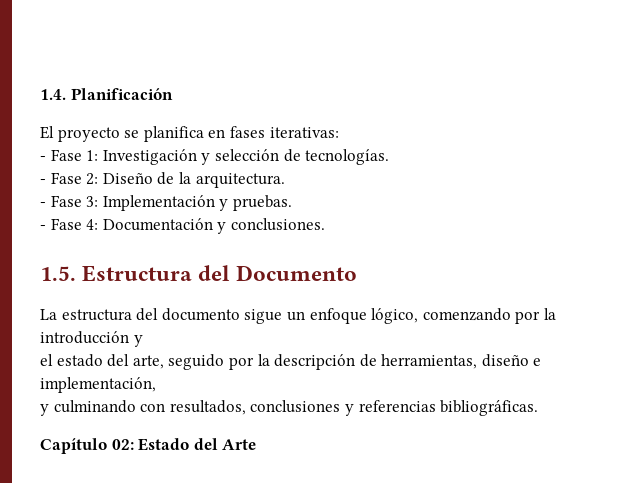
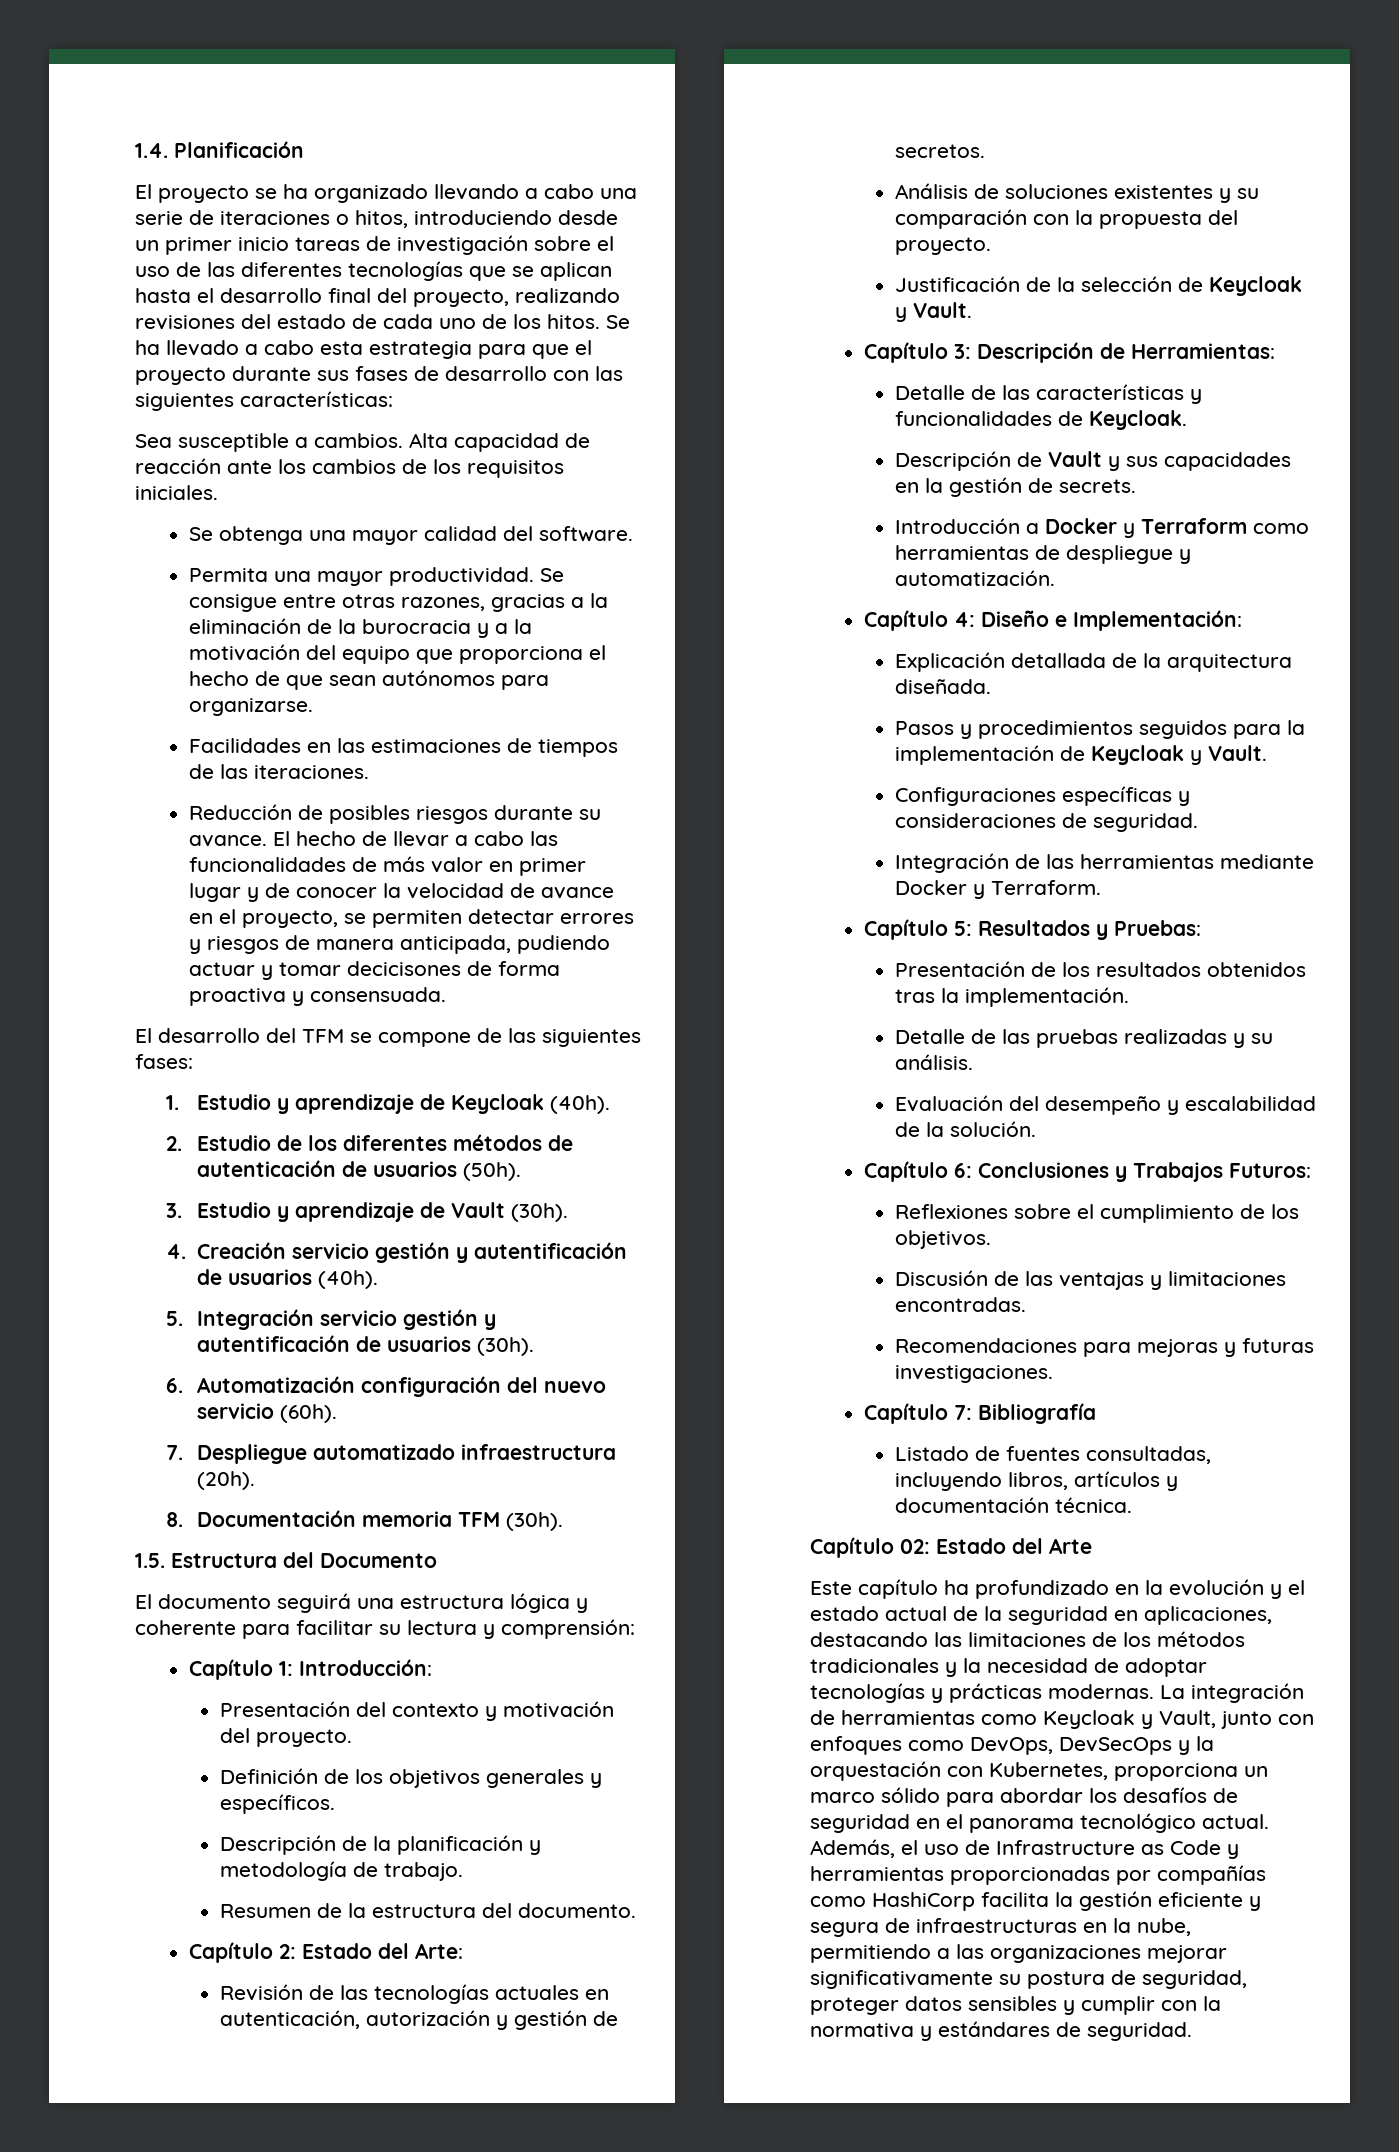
[143,126,339,142] [40,149,390,165] [40,172,285,188] [40,195,292,211] [40,218,325,234] [40,265,357,282] [40,308,556,324] [40,331,143,347] [40,354,542,370] [40,377,156,393] [40,400,539,416] planifica en fases iterativas: // - Fase 1: Investigación y selección de tecnologías. // - Fase 2: Diseño de la arquitectura. // - Fase 3: Implementación y pruebas. // - Fase 4: Documentación y conclusiones. // 1.5. Estructura del Documento // La estructura del documento sigue un enfoque lógico, comenzando por la introducción y // el estado del arte, seguido por la descripción de herramientas, diseño e implementación, // y culminando con resultados, conclusiones y referencias bibliográficas. -> [283,184,637,203] [135,210,618,228] [135,235,614,255] [135,261,612,281] [135,288,620,307] [135,314,630,330] [135,340,592,359] [135,366,623,385] [135,391,393,411] [135,433,590,452] [135,458,564,478] [135,485,218,500] [189,526,634,545] [189,567,565,586] [189,593,609,612] [189,618,533,638] [189,644,607,664] [189,670,550,690] [189,698,314,716] [189,738,619,757] [189,764,370,779] [189,804,602,824] [189,831,559,847] [189,856,587,876] [189,883,615,902] [189,909,635,928] [189,935,611,954] [189,961,561,980] [189,987,447,1006] [135,1028,641,1047] [135,1054,193,1069] [166,1094,611,1114] [166,1134,574,1151] [197,1160,522,1181] [166,1202,569,1222] [166,1242,628,1263] [197,1269,379,1289] [166,1309,497,1330] [197,1335,535,1356] [166,1376,607,1397] [197,1403,338,1423] [166,1444,617,1464] [197,1471,256,1490] [166,1510,564,1531] [135,1552,437,1568] [135,1593,588,1613] [135,1619,635,1639] [189,1659,433,1680] [220,1701,615,1721] [220,1728,353,1747] [220,1768,603,1788] [220,1794,336,1814] [220,1835,542,1855] [220,1861,464,1881] [220,1903,637,1918] [189,1942,464,1963] [220,1984,610,2004] [220,2010,619,2030] [895,144,986,158] [895,183,1260,203] [895,209,1239,229] [895,237,992,255] [895,276,1303,296] [895,302,973,322] [864,342,1276,363] [895,384,1203,404] [895,410,1188,430] [895,451,1292,471] [895,477,1137,497] [895,518,1310,538] [895,545,1192,564] [895,570,1056,586] [864,610,1243,631] [895,652,1293,672] [895,679,992,694] [895,720,1306,739] [895,745,1268,765] [895,786,1191,806] [895,813,1199,832] [895,853,1315,873] [895,880,1102,899] [864,919,1202,940] [895,961,1307,977] [895,987,1130,1007] [895,1029,1274,1048] [895,1054,974,1070] [895,1095,1317,1115] [895,1121,1037,1137] [864,1161,1312,1182] [895,1204,1300,1223] [895,1230,992,1249] [895,1270,1287,1290] [895,1297,1027,1312] [895,1338,1315,1357] [895,1365,1054,1383] [864,1403,1097,1424] [895,1446,1212,1464] [895,1471,1179,1491] [895,1497,1133,1513] ha organizado llevando a cabo una serie de iteraciones o hitos, introduciendo desde un primer inicio tareas de investigación sobre el uso de las diferentes tecnologías que se aplican hasta el desarrollo final del proyecto, realizando revisiones del estado de cada uno de los hitos. Se ha llevado a cabo esta estrategia para que el proyecto durante sus fases de desarrollo con las siguientes características: // Sea susceptible a cambios. Alta capacidad de reacción ante los cambios de los requisitos iniciales. // Se obtenga una mayor calidad del software. // Permita una mayor productividad. Se consigue entre otras razones, gracias a la eliminación de la burocracia y a la motivación del equipo que proporciona el hecho de que sean autónomos para organizarse. // Facilidades en las estimaciones de tiempos de las iteraciones. // Reducción de posibles riesgos durante su avance. El hecho de llevar a cabo las funcionalidades de más valor en primer lugar y de conocer la velocidad de avance en el proyecto, se permiten detectar errores y riesgos de manera anticipada, pudiendo actuar y tomar decicisones de forma proactiva y consensuada. // El desarrollo del TFM se compone de las siguientes fases: // 1. Estudio y aprendizaje de Keycloak (40h). // 2. Estudio de los diferentes métodos de autenticación de usuarios (50h). // 3. Estudio y aprendizaje de Vault (30h). // 4. Creación servicio gestión y autentificación de usuarios (40h). // 5. Integración servicio gestión y autentificación de usuarios (30h). // 6. Automatización configuración del nuevo servicio (60h). // 7. Despliegue automatizado infraestructura (20h). // 8. Documentación memoria TFM (30h). // 1.5. Estructura del Documento // El documento seguirá una estructura lógica y coherente para facilitar su lectura y comprensión: // Capítulo 1: Introducción: // Presentación del contexto y motivación del proyecto. // Definición de los objetivos generales y específicos. // Descripción de la planificación y metodología de trabajo. // Resumen de la estructura del documento. // Capítulo 2: Estado del Arte: // Revisión de las tecnologías actuales en autenticación, autorización y gestión de secretos. // Análisis de soluciones existentes y su comparación con la propuesta del proyecto. // Justificación de la selección de Keycloak y Vault. // Capítulo 3: Descripción de Herramientas: // Detalle de las características y funcionalidades de Keycloak. // Descripción de Vault y sus capacidades en la gestión de secrets. // Introducción a Docker y Terraform como herramientas de despliegue y automatización. // Capítulo 4: Diseño e Implementación: // Explicación detallada de la arquitectura diseñada. // Pasos y procedimientos seguidos para la implementación de Keycloak y Vault. // Configuraciones específicas y consideraciones de seguridad. // Integración de las herramientas mediante Docker y Terraform. // Capítulo 5: Resultados y Pruebas: // Presentación de los resultados obtenidos tras la implementación. // Detalle de las pruebas realizadas y su análisis. // Evaluación del desempeño y escalabilidad de la solución. // Capítulo 6: Conclusiones y Trabajos Futuros: // Reflexiones sobre el cumplimiento de los objetivos. // Discusión de las ventajas y limitaciones encontradas. // Recomendaciones para mejoras y futuras investigaciones. // Capítulo 7: Bibliografía // Listado de fuentes consultadas, incluyendo libros, artículos y documentación técnica.
(257, 444) none -> [810,1579,1305,1599] [810,1606,1272,1625] [810,1631,1245,1647] [810,1658,1207,1677] [810,1683,1304,1703] [810,1710,1314,1729] [810,1736,1214,1755] [810,1761,1268,1781] [810,1787,1238,1807] [810,1813,1269,1833] [810,1839,1239,1859] [810,1865,1266,1885] [810,1891,1261,1911] [810,1918,1191,1937] [810,1944,1227,1963] [810,1970,1247,1989] [810,1996,1221,2015] [810,2021,1192,2041] // Este capítulo ha profundizado en la evolución y el estado actual de la seguridad en aplicaciones, destacando las limitaciones de los métodos tradicionales y la necesidad de adoptar tecnologías y prácticas modernas. La integración de herramientas como Keycloak y Vault, junto con enfoques como DevOps, DevSecOps y la orquestación con Kubernetes, proporciona un marco sólido para abordar los desafíos de seguridad en el panorama tecnológico actual. Además, el uso de Infrastructure as Code y herramientas proporcionadas por compañías como HashiCorp facilita la gestión eficiente y segura de infraestructuras en la nube, permitiendo a las organizaciones mejorar significativamente su postura de seguridad, proteger datos sensibles y cumplir con la normativa y estándares de seguridad.

